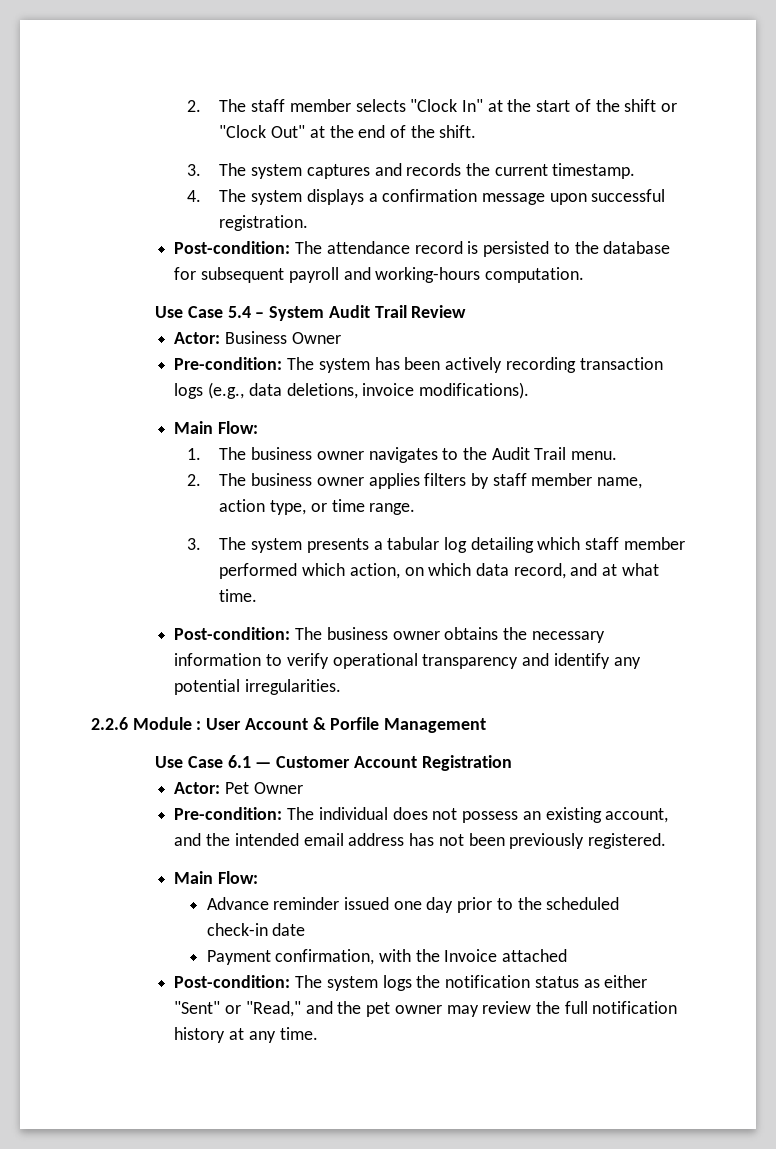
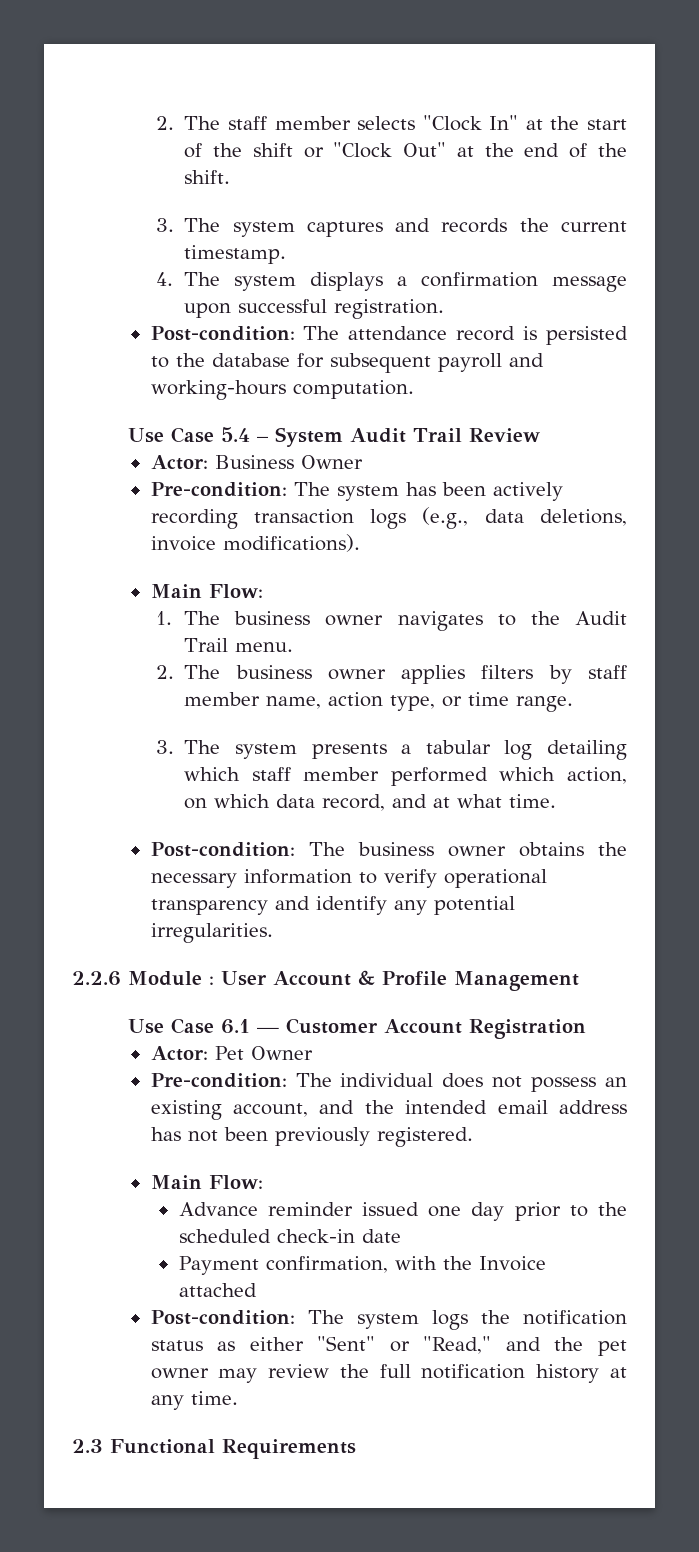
[330,717,380,730] Porfile -> [382,971,447,985] Profile
(318, 1033) none -> [72,1439,356,1459] // 2.3 Functional Requirements

